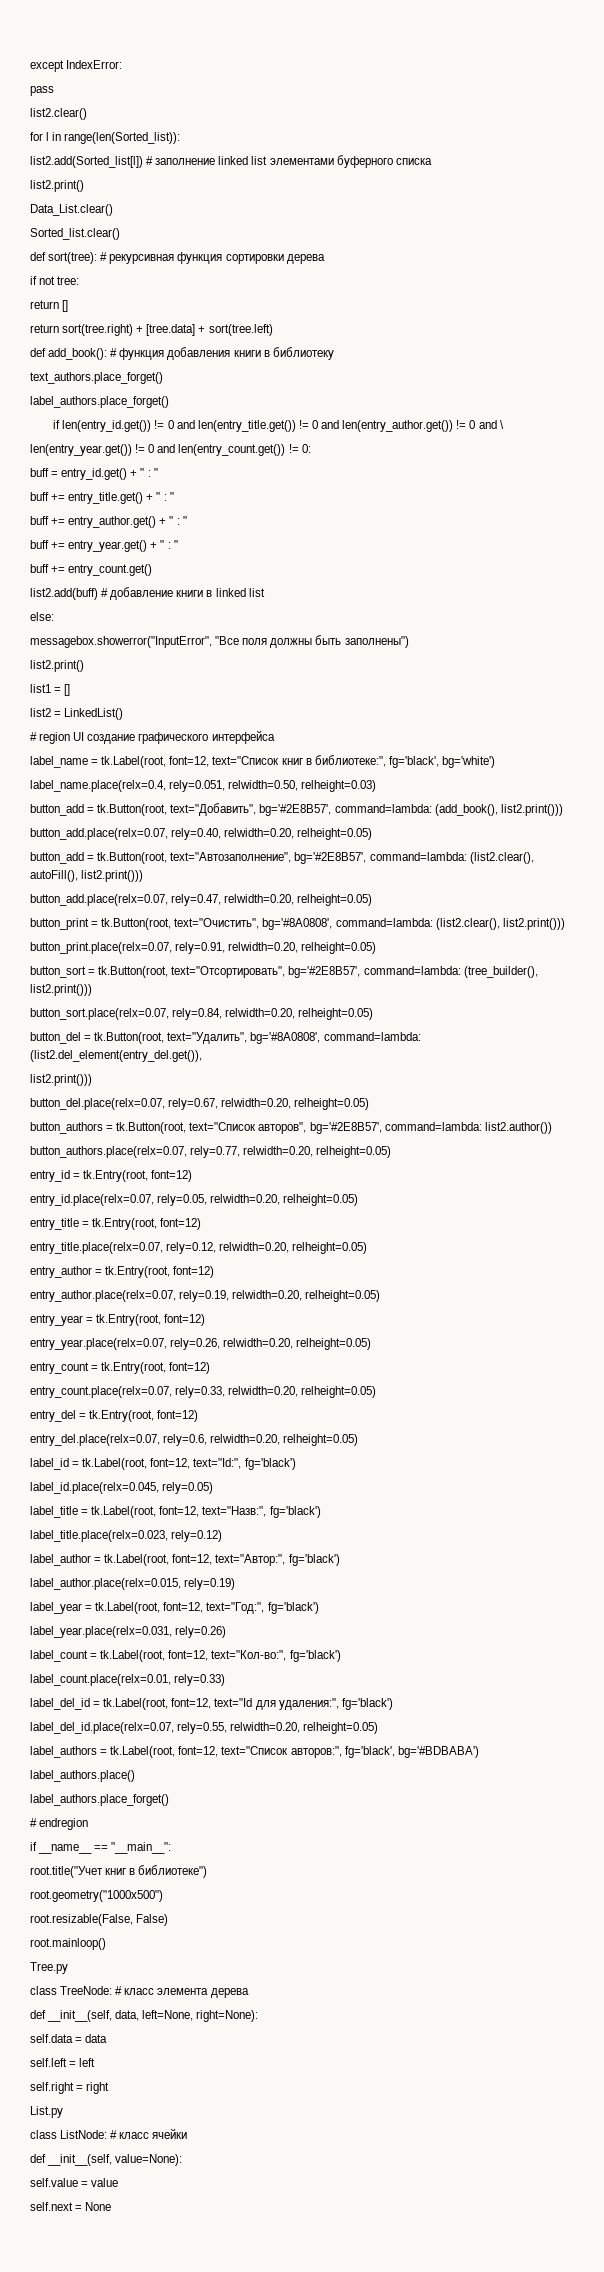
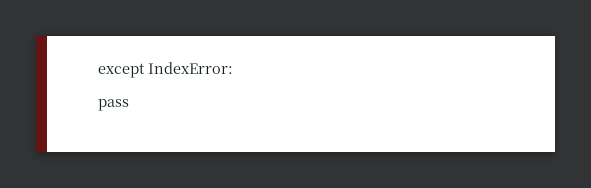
[30,108,87,120] [30,132,181,144] [30,155,432,168] [30,180,84,192] [30,204,113,216] [30,228,120,240] [30,252,325,264] [30,276,80,285] [30,300,69,312] [30,324,273,336] [30,347,334,360] [30,372,163,384] [30,396,169,408] [53,420,504,432] [30,444,311,456] [30,468,158,480] [30,492,174,504] [30,516,187,528] [30,540,178,552] [30,564,153,576] [30,587,265,600] [30,612,54,621] [30,635,409,648] [30,660,84,672] [30,684,71,696] [30,708,124,720] [30,730,275,744] [30,755,495,768] [30,780,377,792] [30,803,563,816] [30,828,373,840] [30,852,534,864] [30,870,144,882] [30,894,373,906] [30,918,565,930] [30,942,377,954] [30,966,538,978] [30,984,92,996] [30,1008,374,1020] [30,1032,421,1044] [30,1050,202,1062] [30,1074,92,1086] [30,1098,370,1110] [30,1122,552,1134] [30,1146,392,1158] [30,1170,193,1182] [30,1194,359,1206] [30,1218,202,1230] [30,1242,368,1254] [30,1266,215,1278] [30,1290,381,1302] [30,1314,206,1326] [30,1338,372,1350] [30,1362,211,1374] [30,1386,377,1398] [30,1410,199,1422] [30,1434,359,1446] [30,1458,296,1470] [30,1482,214,1494] [30,1506,321,1518] [30,1530,223,1542] [30,1554,340,1566] [30,1578,236,1590] [30,1602,319,1614] [30,1626,227,1638] [30,1650,341,1662] [30,1674,226,1686] [30,1698,393,1710] [30,1722,379,1734] [30,1746,479,1758] [30,1770,135,1782] [30,1794,169,1806] [30,1818,89,1830] [30,1842,172,1854] [30,1865,208,1878] [30,1890,163,1902] [30,1914,169,1926] [30,1938,106,1950] [30,1962,68,1974] [30,1986,249,1998] [30,2010,259,2022] [30,2034,108,2043] [30,2058,96,2067] [30,2082,110,2094] [30,2106,63,2118] [30,2128,188,2139] [30,2154,183,2166] [30,2178,119,2187] [30,2202,112,2211] // list2.clear() // for l in range(len(Sorted_list)): // list2.add(Sorted_list[l]) # заполнение linked list элементами буферного списка // list2.print() // Data_List.clear() // Sorted_list.clear() // def sort(tree): # рекурсивная функция сортировки дерева // if not tree: // return [] // return sort(tree.right) + [tree.data] + sort(tree.left) // def add_book(): # функция добавления книги в библиотеку // text_authors.place_forget() // label_authors.place_forget() // if len(entry_id.get()) != 0 and len(entry_title.get()) != 0 and len(entry_author.get()) != 0 and \ // len(entry_year.get()) != 0 and len(entry_count.get()) != 0: // buff = entry_id.get() + " : " // buff += entry_title.get() + " : " // buff += entry_author.get() + " : " // buff += entry_year.get() + " : " // buff += entry_count.get() // list2.add(buff) # добавление книги в linked list // else: // messagebox.showerror("InputError", "Все поля должны быть заполнены") // list2.print() // list1 = [] // list2 = LinkedList() // # region UI создание графического интерфейса // label_name = tk.Label(root, font=12, text="Список книг в библиотеке:", fg='black', bg='white') // label_name.place(relx=0.4, rely=0.051, relwidth=0.50, relheight=0.03) // button_add = tk.Button(root, text="Добавить", bg='#2E8B57', command=lambda: (add_book(), list2.print())) // button_add.place(relx=0.07, rely=0.40, relwidth=0.20, relheight=0.05) // button_add = tk.Button(root, text="Автозаполнение", bg='#2E8B57', command=lambda: (list2.clear(), autoFill(), list2.print())) // button_add.place(relx=0.07, rely=0.47, relwidth=0.20, relheight=0.05) // button_print = tk.Button(root, text="Очистить", bg='#8A0808', command=lambda: (list2.clear(), list2.print())) // button_print.place(relx=0.07, rely=0.91, relwidth=0.20, relheight=0.05) // button_sort = tk.Button(root, text="Отсортировать", bg='#2E8B57', command=lambda: (tree_builder(), list2.print())) // button_sort.place(relx=0.07, rely=0.84, relwidth=0.20, relheight=0.05) // button_del = tk.Button(root, text="Удалить", bg='#8A0808', command=lambda: (list2.del_element(entry_del.get()), // list2.print())) // button_del.place(relx=0.07, rely=0.67, relwidth=0.20, relheight=0.05) // button_authors = tk.Button(root, text="Список авторов", bg='#2E8B57', command=lambda: list2.author()) // button_authors.place(relx=0.07, rely=0.77, relwidth=0.20, relheight=0.05) // entry_id = tk.Entry(root, font=12) // entry_id.place(relx=0.07, rely=0.05, relwidth=0.20, relheight=0.05) // entry_title = tk.Entry(root, font=12) // entry_title.place(relx=0.07, rely=0.12, relwidth=0.20, relheight=0.05) // entry_author = tk.Entry(root, font=12) // entry_author.place(relx=0.07, rely=0.19, relwidth=0.20, relheight=0.05) // entry_year = tk.Entry(root, font=12) // entry_year.place(relx=0.07, rely=0.26, relwidth=0.20, relheight=0.05) // entry_count = tk.Entry(root, font=12) // entry_count.place(relx=0.07, rely=0.33, relwidth=0.20, relheight=0.05) // entry_del = tk.Entry(root, font=12) // entry_del.place(relx=0.07, rely=0.6, relwidth=0.20, relheight=0.05) // label_id = tk.Label(root, font=12, text="Id:", fg='black') // label_id.place(relx=0.045, rely=0.05) // label_title = tk.Label(root, font=12, text="Назв:", fg='black') // label_title.place(relx=0.023, rely=0.12) // label_author = tk.Label(root, font=12, text="Автор:", fg='black') // label_author.place(relx=0.015, rely=0.19) // label_year = tk.Label(root, font=12, text="Год:", fg='black') // label_year.place(relx=0.031, rely=0.26) // label_count = tk.Label(root, font=12, text="Кол-во:", fg='black') // label_count.place(relx=0.01, rely=0.33) // label_del_id = tk.Label(root, font=12, text="Id для удаления:", fg='black') // label_del_id.place(relx=0.07, rely=0.55, relwidth=0.20, relheight=0.05) // label_authors = tk.Label(root, font=12, text="Список авторов:", fg='black', bg='#BDBABA') // label_authors.place() // label_authors.place_forget() // # endregion // if __name__ == "__main__": // root.title("Учет книг в библиотеке") // root.geometry("1000x500") // root.resizable(False, False) // root.mainloop() // Tree.py // class TreeNode: # класс элемента дерева // def __init__(self, data, left=None, right=None): // self.data = data // self.left = left // self.right = right // List.py // class ListNode: # класс ячейки // def __init__(self, value=None): // self.value = value // self.next = None -> (129, 105) none

